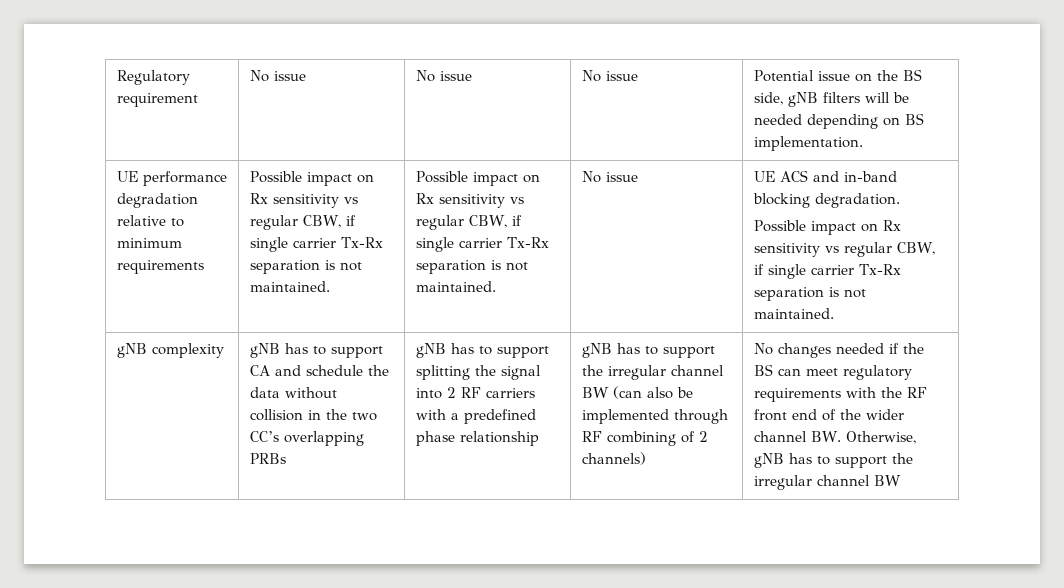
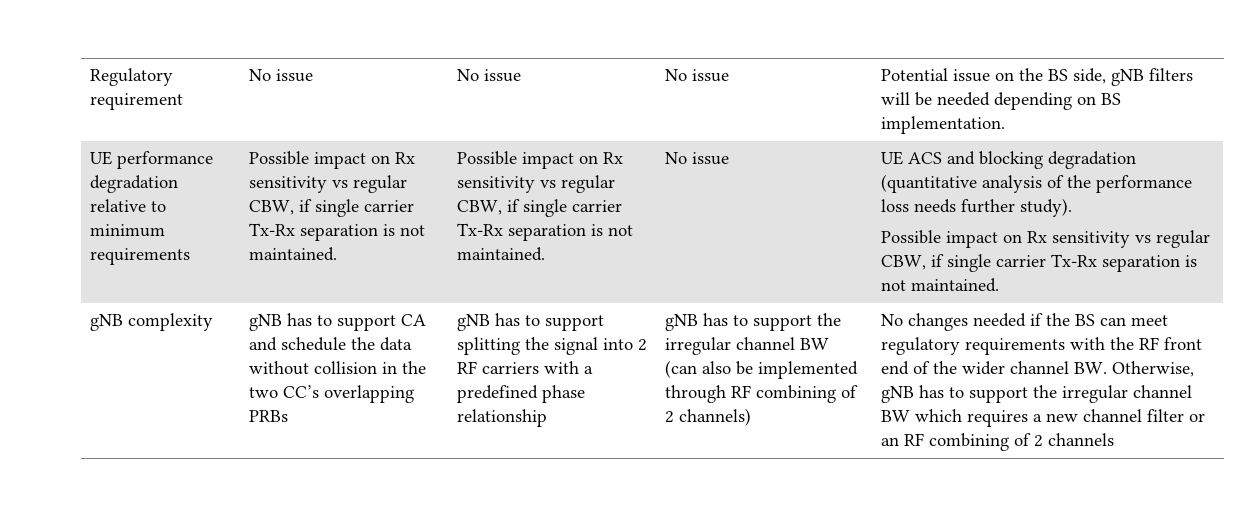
[843,171,897,182] [752,193,900,208] in-band blocking degradation. -> [978,151,1136,169] [880,174,1192,193] [880,198,1072,217] blocking degradation (quantitative analysis of the performance loss needs further study).
(901, 480) none -> [914,409,1205,427] [880,433,1114,451] which requires a new channel filter or an RF combining of 2 channels

